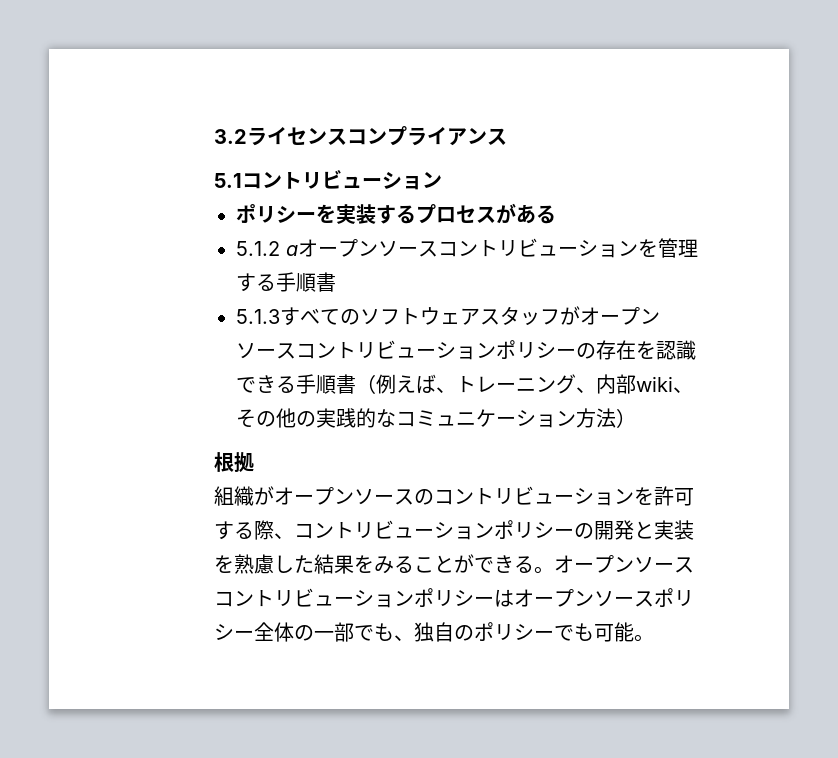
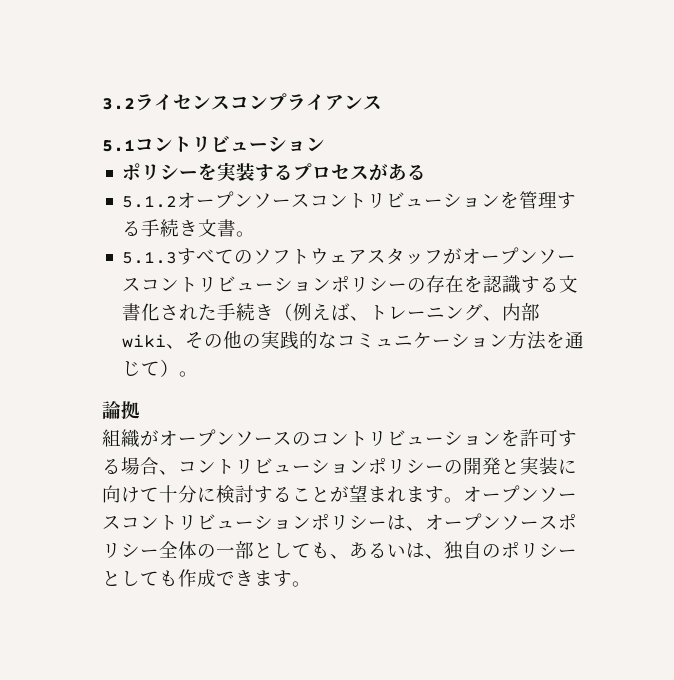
[285,245,298,256] a -> (178, 201) none
[295,272,336,292] 順書 -> [160,219,256,237] 続き文書。
[235,374,356,394] できる手順書 -> [521,275,579,293] [122,303,275,321] する文書化された手続き
(616, 418) none -> [546,331,585,349] [122,361,161,376] を通じて
[213,452,234,472] // 根 -> [179,371,199,377] [102,401,122,419] 。 // 論
[253,520,274,540] 際 -> [121,457,160,475] 場合
[213,554,534,574] を熟慮した結果をみることができる -> [558,459,578,474] [102,485,445,503] に向けて十分に検討することが望まれます
(514, 598) none -> [406,526,426,531] 、
[353,622,634,642] でも、独自のポリシーでも可能 -> [254,541,578,560] [102,569,293,588] としても、あるいは、独自のポリシーとしても作成できます

